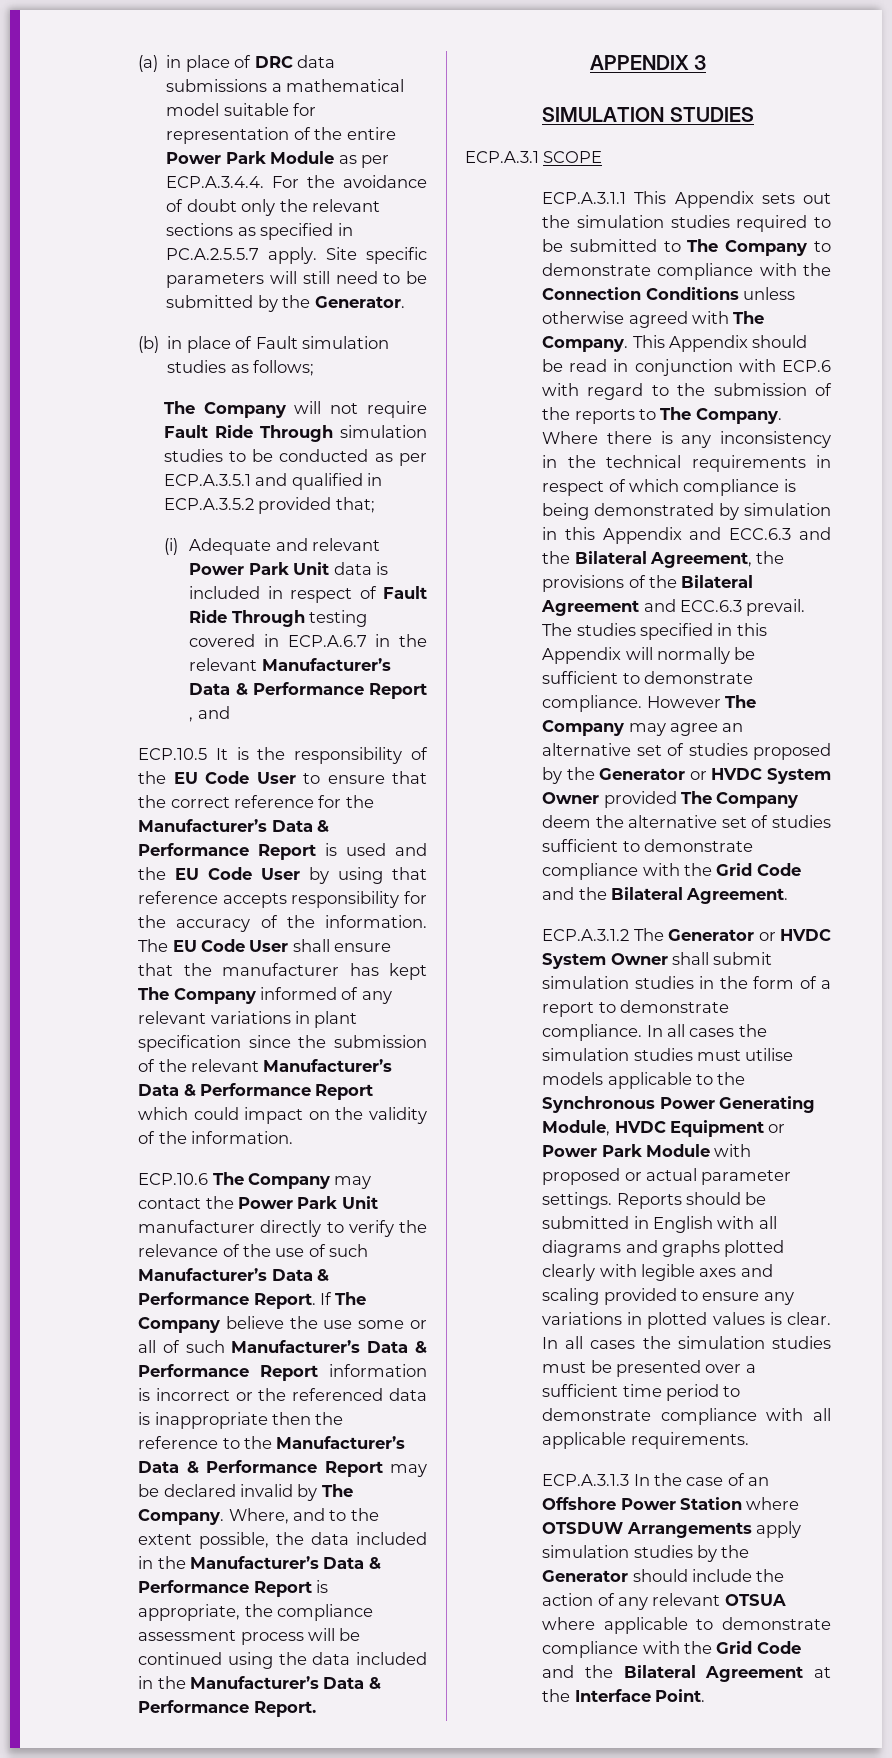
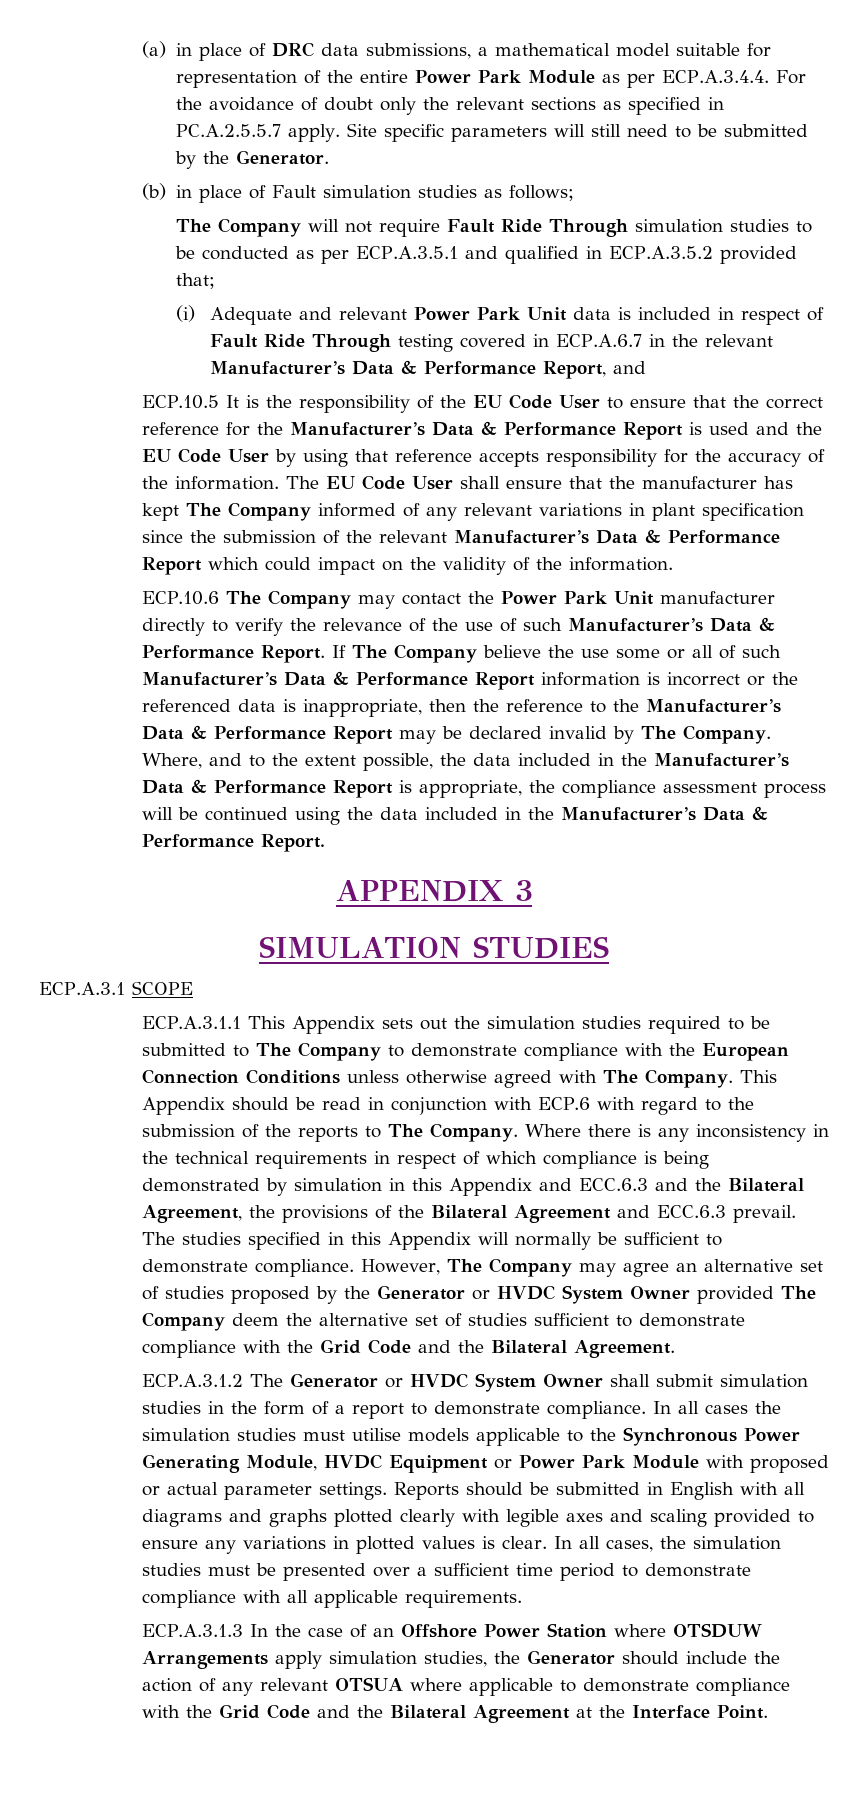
[166,79,268,92] submissions -> [365,43,471,59] submissions,
[369,683,427,699] [189,717,194,722] Report , -> [542,361,606,379] Report,
[154,1412,268,1429] inappropriate -> [302,699,422,717] inappropriate,
(831, 269) none -> [701,1043,789,1061] European
[646,696,721,708] However -> [360,1259,440,1275] However,
[590,1340,636,1349] cases -> [605,1539,653,1552] cases,
[633,1545,717,1562] studies by -> [423,1651,487,1667] studies,

